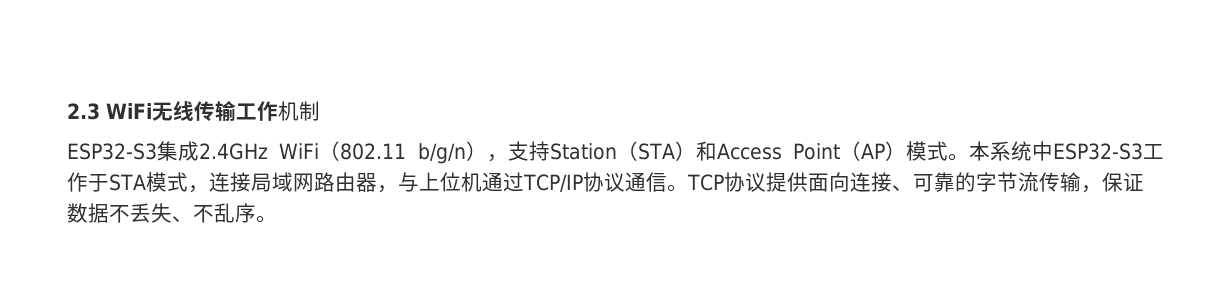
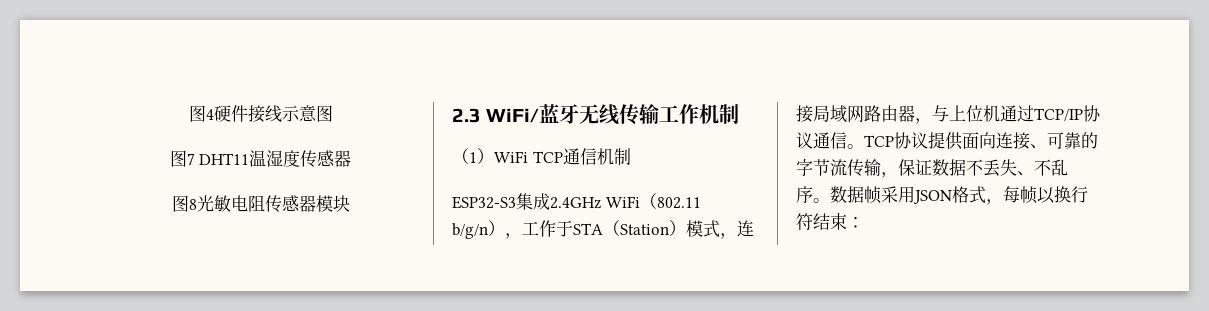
[67,101,278,121] 2.3 WiFi无线传输工作 -> [188,105,333,123] [169,150,352,168] [171,195,350,213] [452,103,740,125] [452,148,597,165] 图4硬件接线示意图 // 图7 DHT11温湿度传感器 // 图8光敏电阻传感器模块 // 2.3 WiFi/蓝牙无线传输工作机制 // （1）WiFi TCP通信
[507,141,1143,161] 支持Station（STA）和Access Point（AP）模式。本系统中ESP32-S3 -> (522, 236) none
(146, 182) none -> [603,220,686,236] （Station）
(277, 219) none -> [830,186,1088,205] [796,213,864,230] 数据帧采用JSON格式，每帧以换行符结束：

